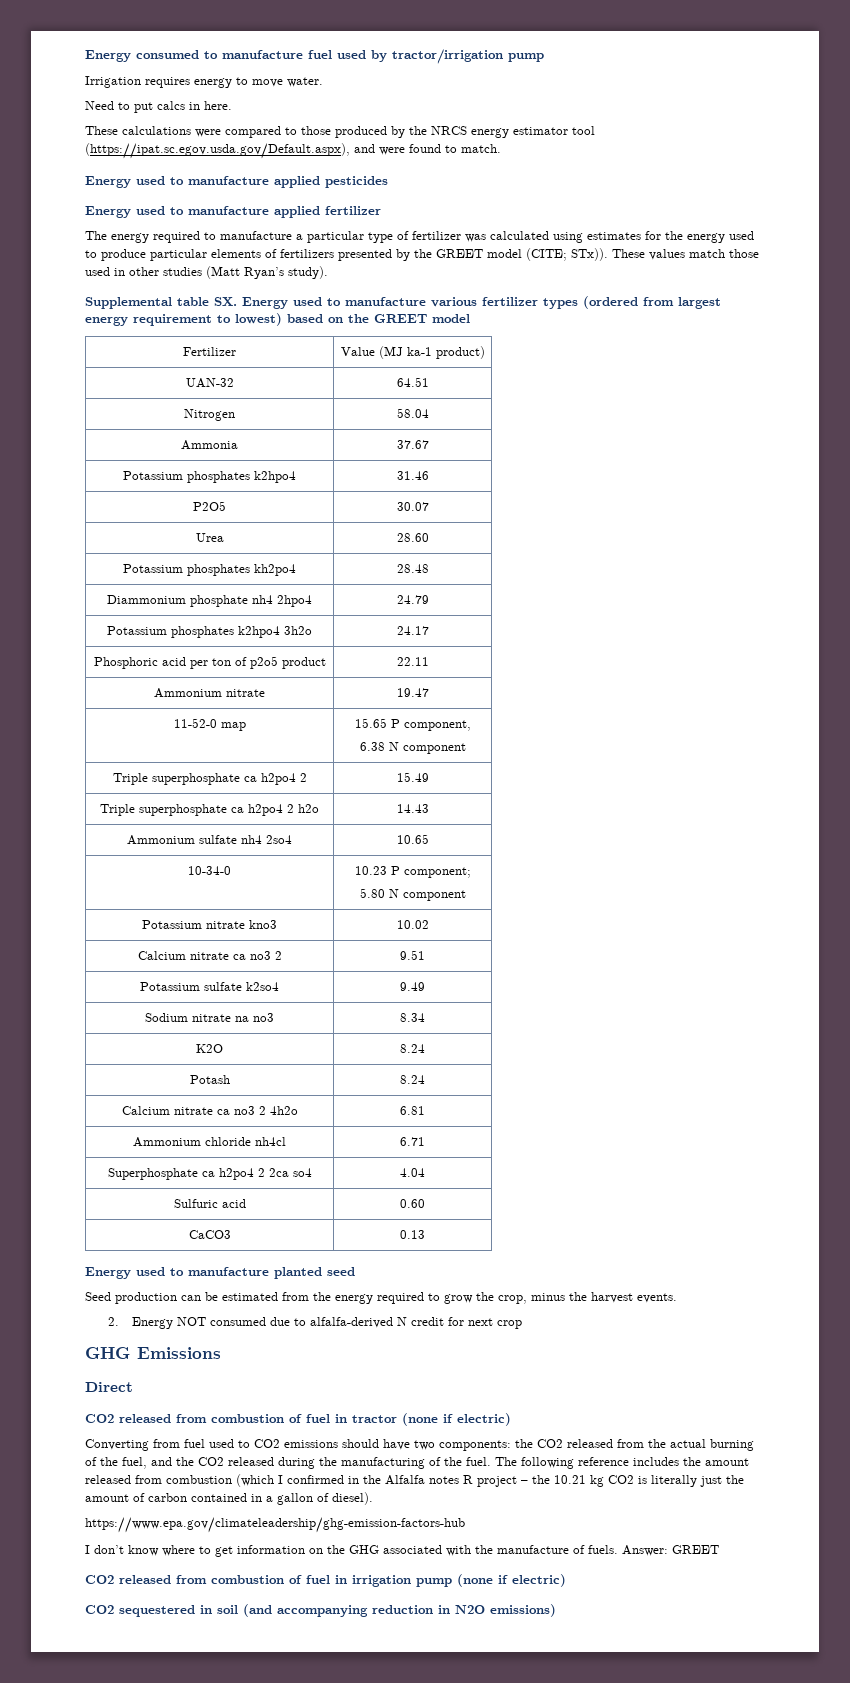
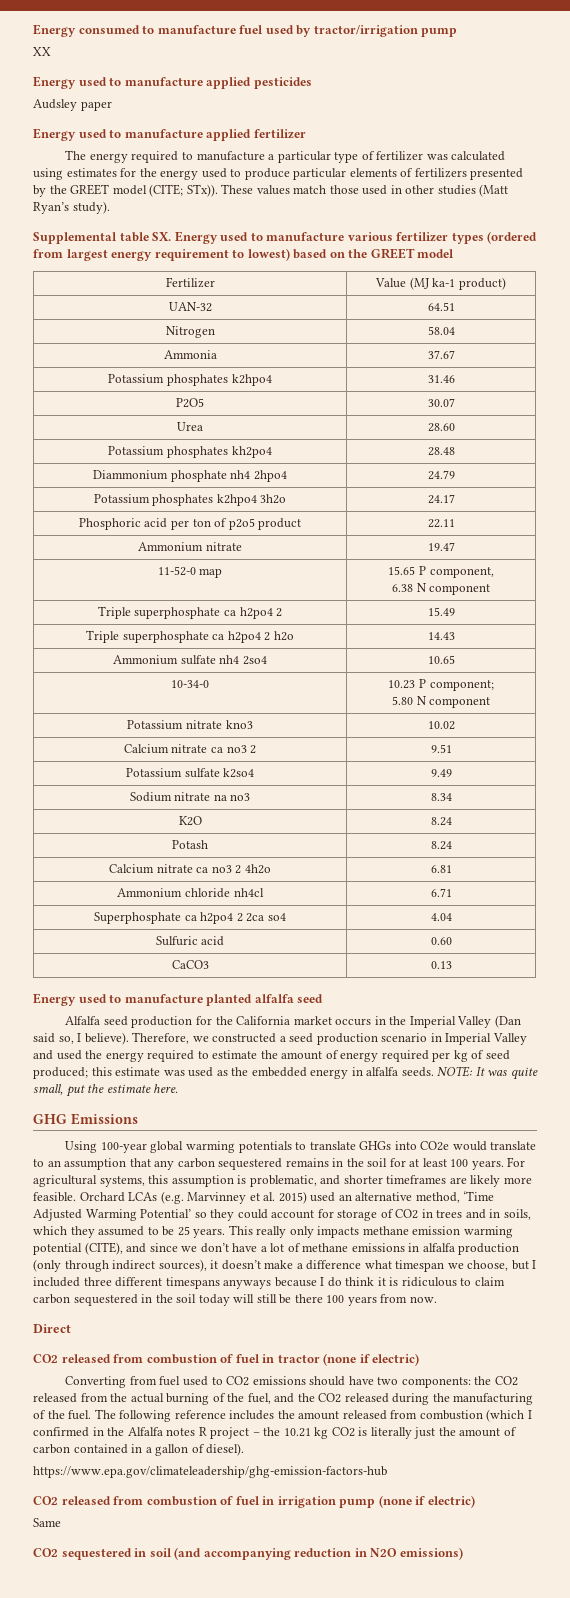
[85,76,323,88] [85,101,232,113] [85,126,595,138] [85,143,501,159] Irrigation requires energy to move water. // Need to put calcs in here. // These calculations were compared to those produced by the NRCS energy estimator tool (https://ipat.sc.egov.usda.gov/Default.aspx), and were found to match. -> [33,47,51,56] XX
(388, 182) none -> [33,99,112,111] // Audsley paper
(322, 1273) none -> [254,994,294,1003] alfalfa
[85,1292,677,1304] [108,1317,522,1329] [85,1347,221,1359] Seed production can be estimated from the energy required to grow the crop, minus the harvest events. // 2. Energy NOT consumed due to alfalfa-derived N credit for next crop // GHG Emissions -> [65,1015,521,1028] [33,1032,527,1045] [33,1050,510,1062] [33,1066,538,1080] [33,1084,179,1097] [33,1113,138,1125] [65,1141,537,1153] [33,1157,526,1170] [33,1175,532,1187] [33,1191,495,1204] [33,1209,531,1221] [33,1225,513,1238] [33,1242,520,1255] [33,1259,537,1272] [33,1277,505,1289] [33,1294,437,1306] Alfalfa seed production for the California market occurs in the Imperial Valley (Dan said so, I believe). Therefore, we constructed a seed production scenario in Imperial Valley and used the energy required to estimate the amount of energy required per kg of seed produced; this estimate was used as the embedded energy in alfalfa seeds. NOTE: It was quite small, put the estimate here. // GHG Emissions // Using 100-year global warming potentials to translate GHGs into CO2e would translate to an assumption that any carbon sequestered remains in the soil for at least 100 years. For agricultural systems, this assumption is problematic, and shorter timeframes are likely more feasible. Orchard LCAs (e.g. Marvinney et al. 2015) used an alternative method, ‘Time Adjusted Warming Potential’ so they could account for storage of CO2 in trees and in soils, which they assumed to be 25 years. This really only impacts methane emission warming potential (CITE), and since we don’t have a lot of methane emissions in alfalfa production (only through indirect sources), it doesn’t make a difference what timespan we choose, but I included three different timespans anyways because I do think it is ridiculous to claim carbon sequestered in the soil today will still be there 100 years from now.
[85,1545,719,1557] // I don’t know where to get information on the GHG associated with the manufacture of fuels. Answer: GREET -> (387, 1472) none
(566, 1580) none -> [33,1518,61,1527] // Same

